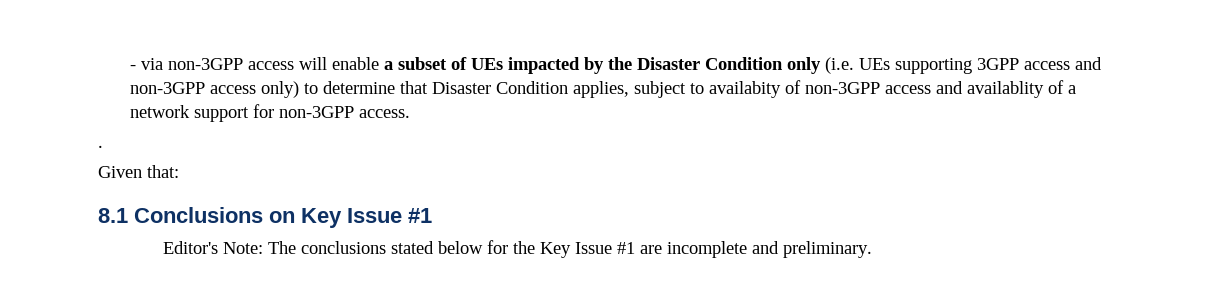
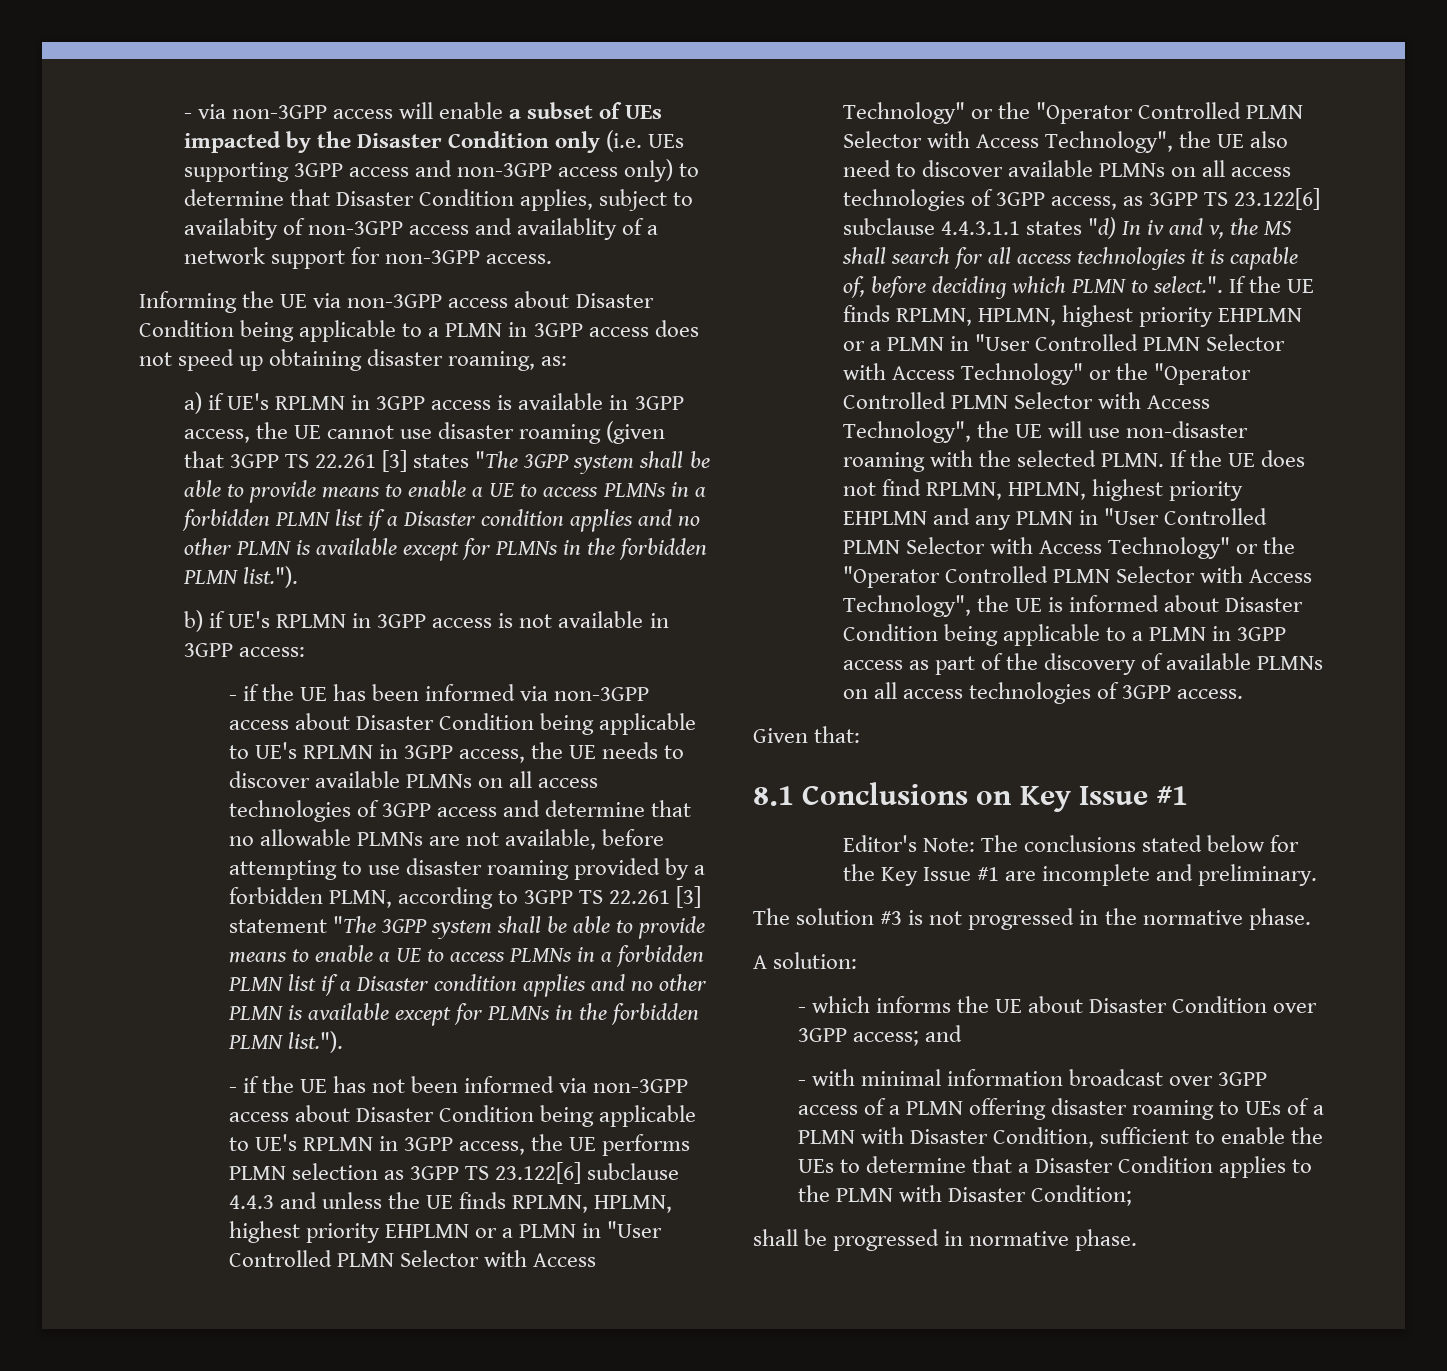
[98,145,103,148] . -> [139,291,654,313] [139,320,699,342] [139,349,568,371] [183,392,684,414] [183,421,666,444] [183,450,710,474] [183,480,706,503] [181,509,701,532] [183,538,708,561] [182,566,298,588] [183,610,669,632] [183,643,305,657] [228,684,650,701] [228,713,697,735] [228,742,685,763] [228,771,599,788] [228,800,692,822] [228,829,665,850] [228,858,706,880] [228,886,702,909] [228,916,706,939] [228,945,705,967] [227,974,708,997] [227,1003,700,1026] [227,1031,343,1053] [228,1076,689,1093] [228,1105,697,1127] [228,1134,691,1156] [228,1162,680,1184] [228,1192,673,1213] [228,1221,663,1243] [228,1250,596,1267] [842,102,1304,124] [842,131,1289,153] [842,160,1292,177] [842,188,1321,211] [842,217,1293,239] [841,247,1299,270] [842,276,1315,299] [842,305,1303,327] [842,334,1286,351] [842,363,1252,385] [842,392,1210,409] [842,421,1249,443] [842,450,1306,472] [842,479,1244,501] [842,508,1268,530] [842,537,1296,559] [842,566,1313,588] [842,595,1304,617] [842,624,1287,646] [842,653,1324,675] [842,682,1244,704] Informing the UE via non-3GPP access about Disaster Condition being applicable to a PLMN in 3GPP access does not speed up obtaining disaster roaming, as: // a) if UE's RPLMN in 3GPP access is available in 3GPP access, the UE cannot use disaster roaming (given that 3GPP TS 22.261 [3] states "The 3GPP system shall be able to provide means to enable a UE to access PLMNs in a forbidden PLMN list if a Disaster condition applies and no other PLMN is available except for PLMNs in the forbidden PLMN list."). // b) if UE's RPLMN in 3GPP access is not available in 3GPP access: // - if the UE has been informed via non-3GPP access about Disaster Condition being applicable to UE's RPLMN in 3GPP access, the UE needs to discover available PLMNs on all access technologies of 3GPP access and determine that no allowable PLMNs are not available, before attempting to use disaster roaming provided by a forbidden PLMN, according to 3GPP TS 22.261 [3] statement "The 3GPP system shall be able to provide means to enable a UE to access PLMNs in a forbidden PLMN list if a Disaster condition applies and no other PLMN is available except for PLMNs in the forbidden PLMN list."). // - if the UE has not been informed via non-3GPP access about Disaster Condition being applicable to UE's RPLMN in 3GPP access, the UE performs PLMN selection as 3GPP TS 23.122[6] subclause 4.4.3 and unless the UE finds RPLMN, HPLMN, highest priority EHPLMN or a PLMN in "User Controlled PLMN Selector with Access Technology" or the "Operator Controlled PLMN Selector with Access Technology", the UE also need to discover available PLMNs on all access technologies of 3GPP access, as 3GPP TS 23.122[6] subclause 4.4.3.1.1 states "d) In iv and v, the MS shall search for all access technologies it is capable of, before deciding which PLMN to select.". If the UE finds RPLMN, HPLMN, highest priority EHPLMN or a PLMN in "User Controlled PLMN Selector with Access Technology" or the "Operator Controlled PLMN Selector with Access Technology", the UE will use non-disaster roaming with the selected PLMN. If the UE does not find RPLMN, HPLMN, highest priority EHPLMN and any PLMN in "User Controlled PLMN Selector with Access Technology" or the "Operator Controlled PLMN Selector with Access Technology", the UE is informed about Disaster Condition being applicable to a PLMN in 3GPP access as part of the discovery of available PLMNs on all access technologies of 3GPP access.
(872, 249) none -> [753,908,1311,930] [753,952,858,969] [797,996,1318,1013] [797,1025,962,1046] [797,1069,1268,1086] [797,1098,1324,1120] [797,1127,1324,1148] [797,1156,1313,1178] [797,1185,1133,1206] [753,1229,1138,1251] // The solution #3 is not progressed in the normative phase. // A solution: // - which informs the UE about Disaster Condition over 3GPP access; and // - with minimal information broadcast over 3GPP access of a PLMN offering disaster roaming to UEs of a PLMN with Disaster Condition, sufficient to enable the UEs to determine that a Disaster Condition applies to the PLMN with Disaster Condition; // shall be progressed in normative phase.

